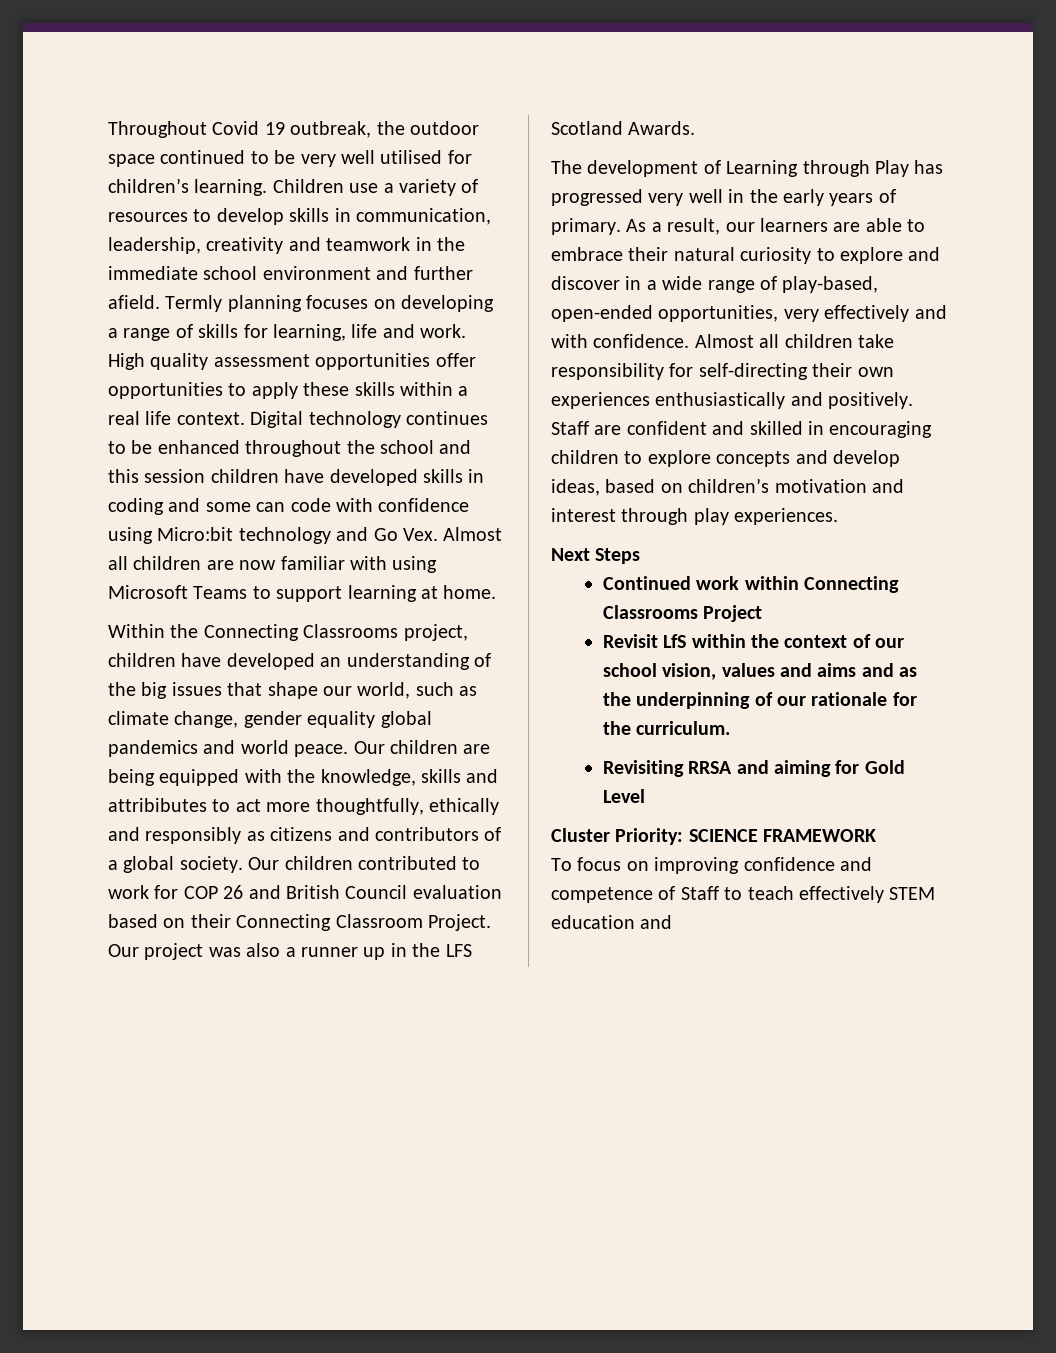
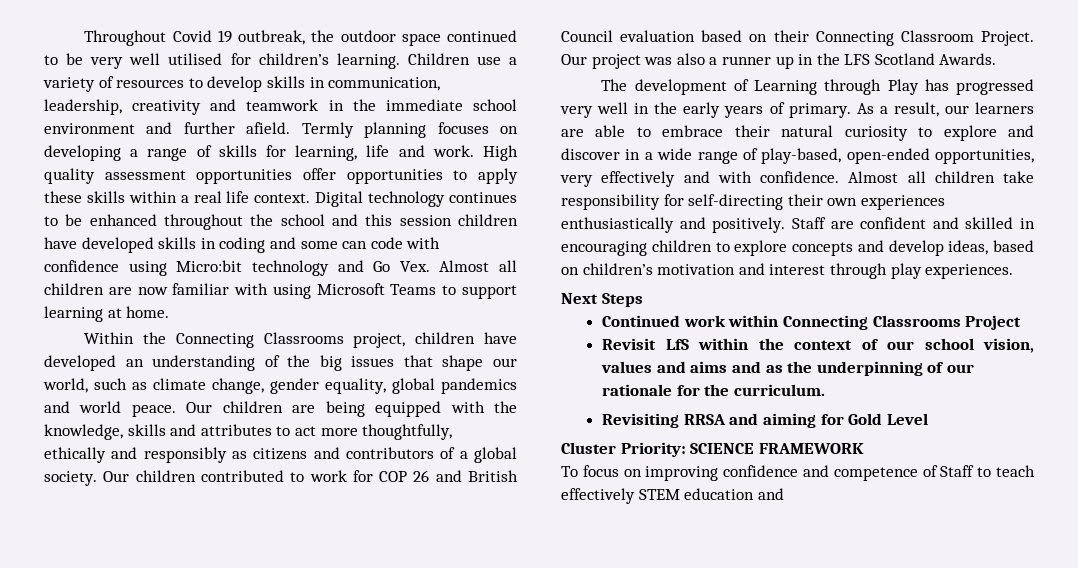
[307,711,376,728] equality -> [325,378,386,394] equality,
[108,798,207,812] attribibutes -> [200,424,272,436] attributes

